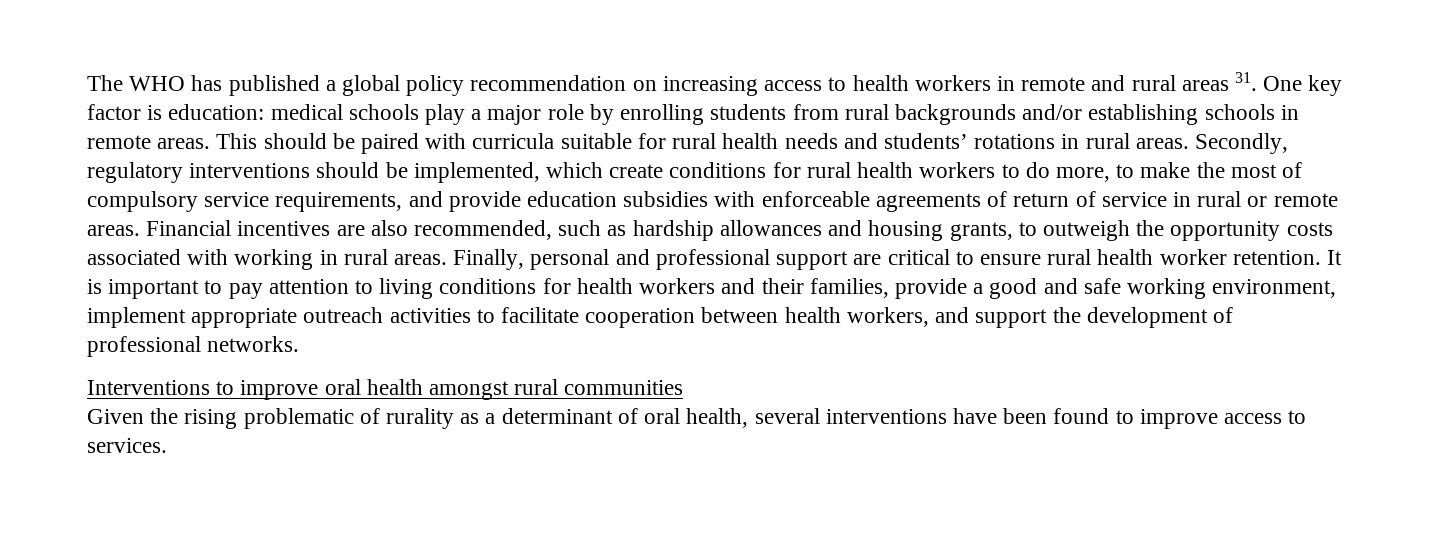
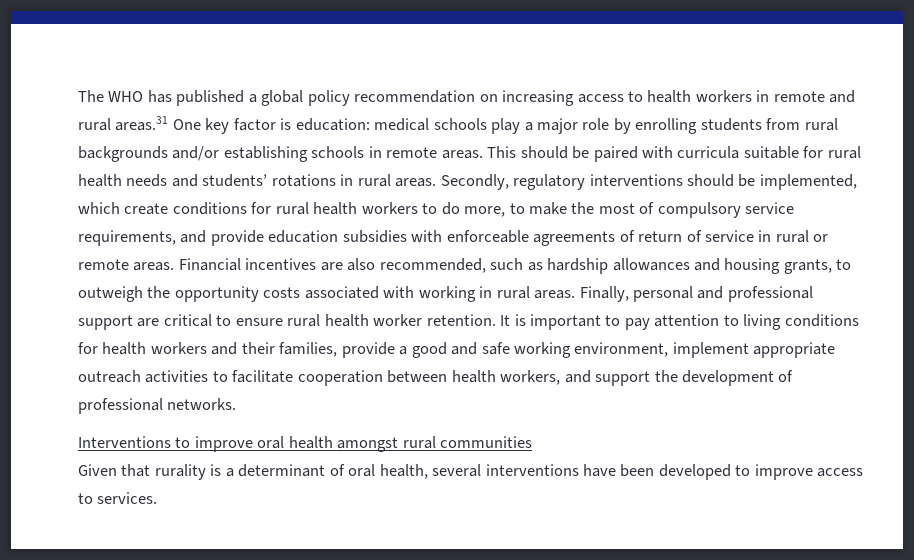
[1181,72,1257,91] areas 31. -> [115,116,169,131] areas.31
[150,408,480,429] the rising problematic of rurality as -> [121,464,222,480] that rurality is
[1053,408,1110,424] found -> [658,464,731,480] developed

